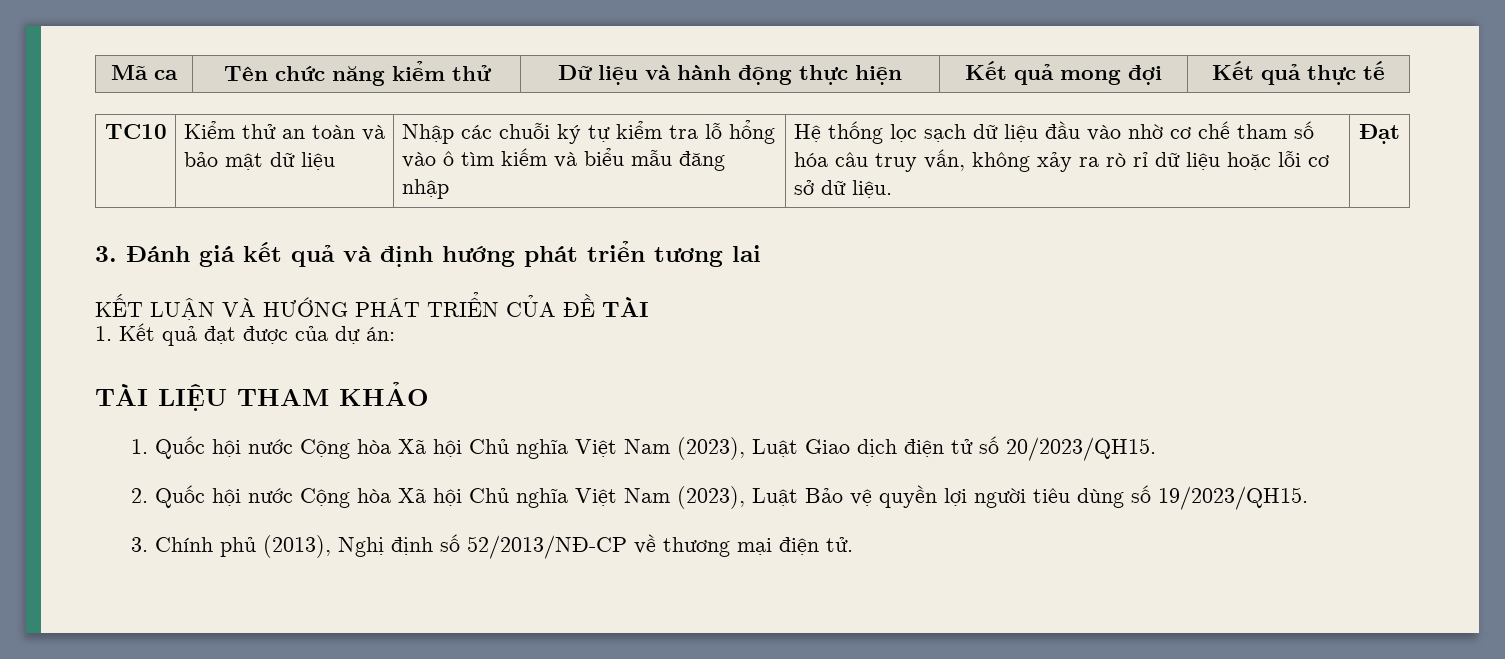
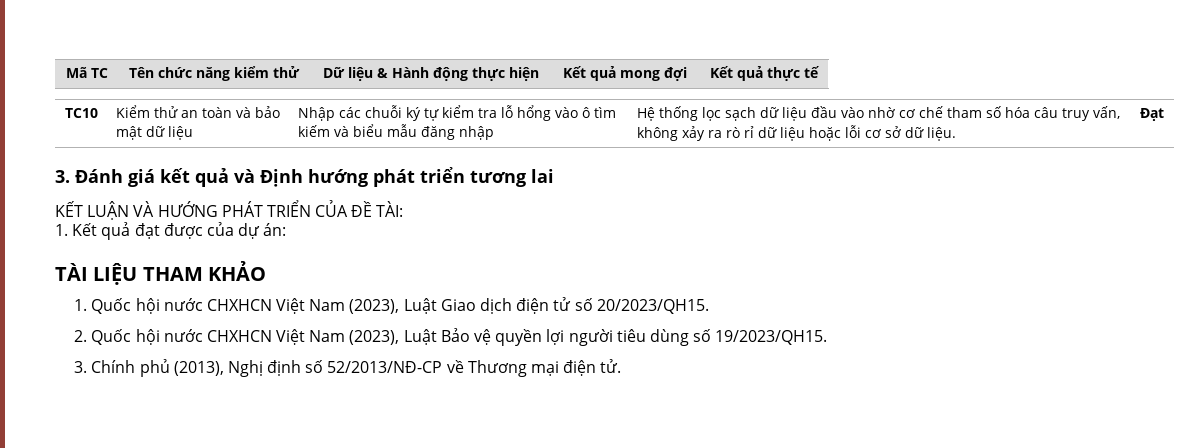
[154,70,178,80] ca -> [90,68,108,78] TC
[645,64,731,80] và hành -> [377,67,429,78] & Hành
[380,246,433,267] định -> [260,169,303,187] Định
[602,297,649,317] TÀI -> [376,201,404,217] TÀI:
[299,439,568,459] Cộng hòa Xã hội Chủ nghĩa -> [206,299,272,311] CHXHCN
[299,488,568,508] Cộng hòa Xã hội Chủ nghĩa -> [206,330,272,342] CHXHCN
[662,537,730,557] thương -> [467,360,527,377] Thương

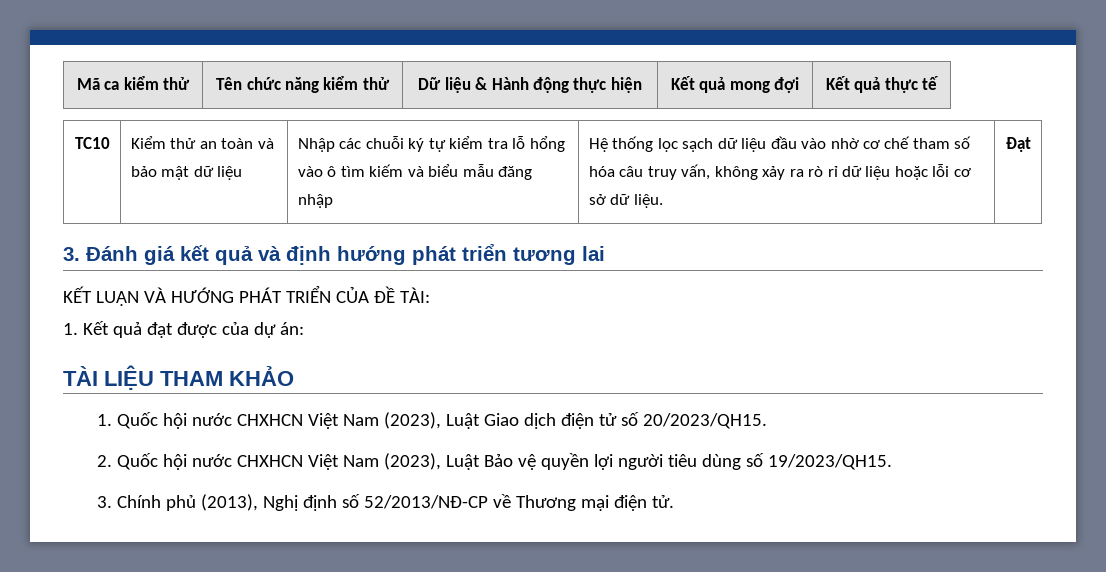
[90,68,108,78] TC -> [104,76,191,90] ca kiểm thử
[260,169,303,187] Định -> [286,246,331,265] định

